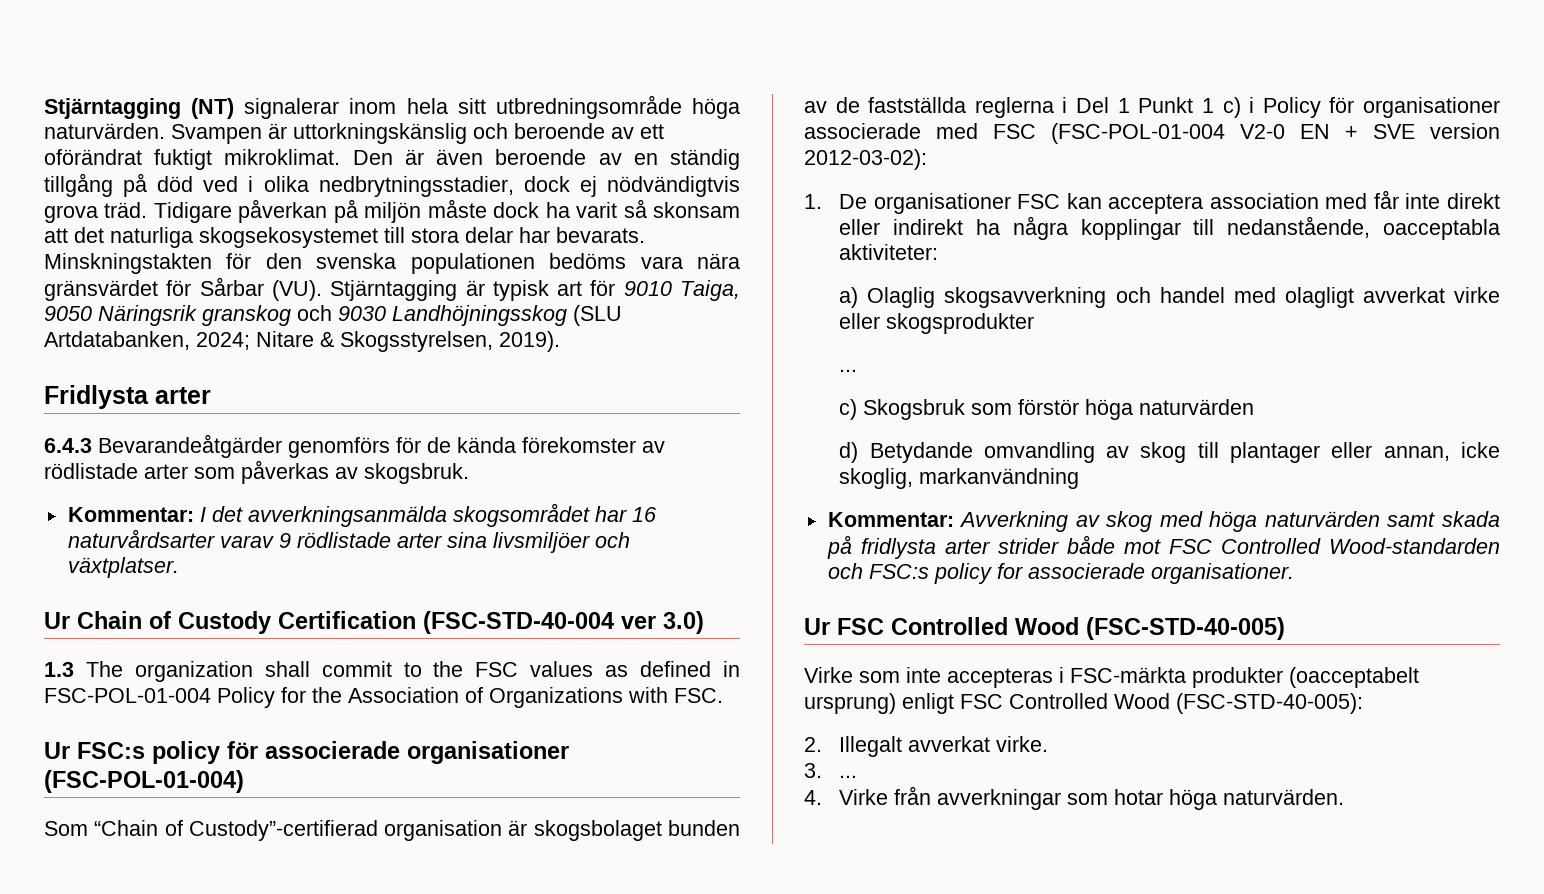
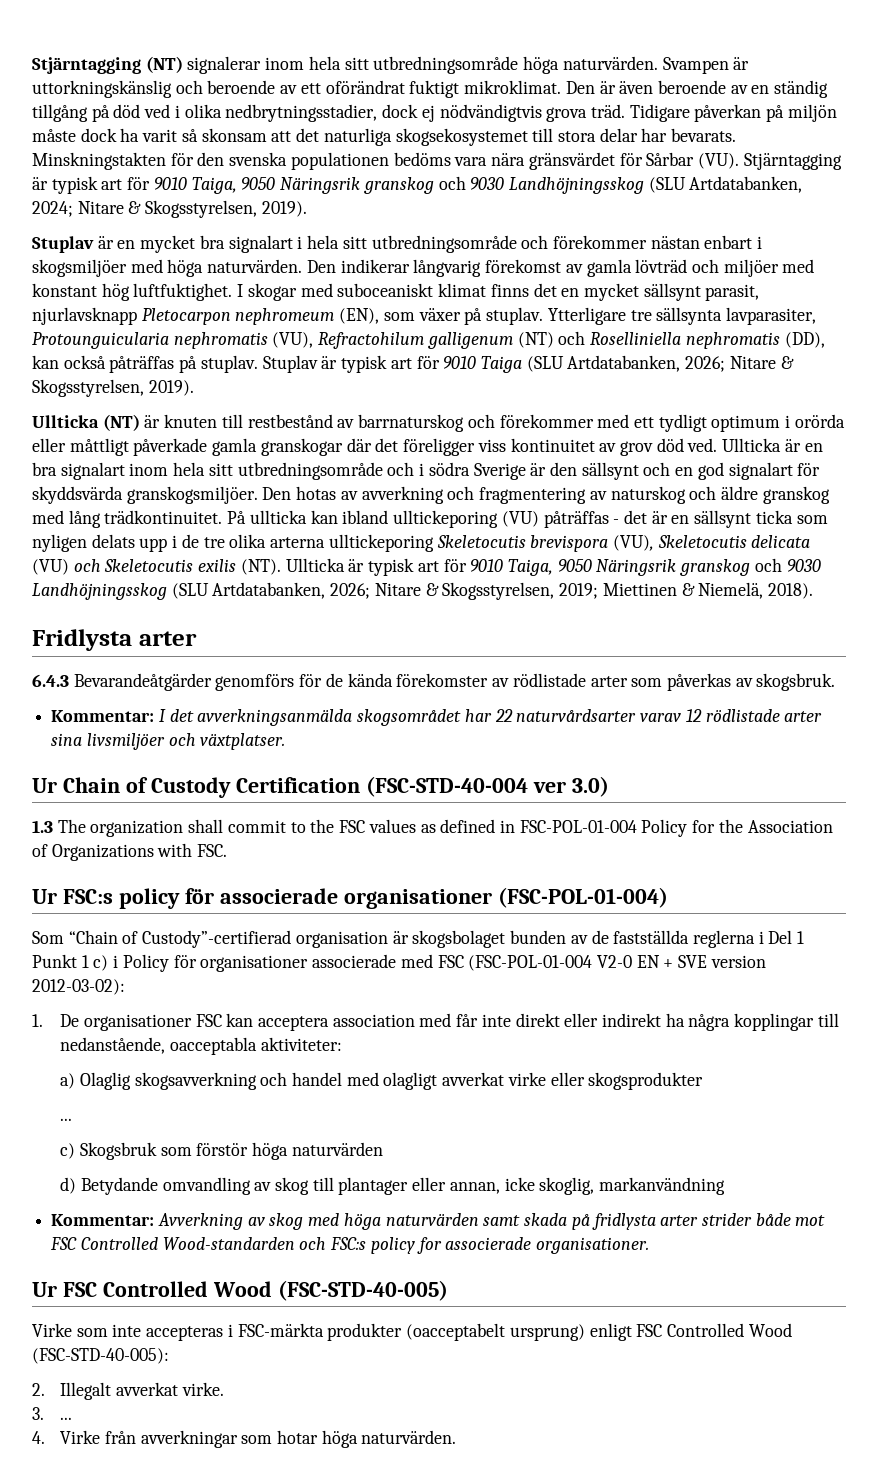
(560, 341) none -> [32,235,763,253] [32,259,815,277] [32,283,760,301] [32,307,816,325] [32,331,825,349] [32,355,794,373] [32,379,194,397] [32,414,845,432] [32,438,823,456] [32,462,821,480] [32,486,830,504] [32,510,828,528] [32,534,811,552] [32,558,821,576] [32,582,813,600] // Stuplav är en mycket bra signalart i hela sitt utbredningsområde och förekommer nästan enbart i skogsmiljöer med höga naturvärden. Den indikerar långvarig förekomst av gamla lövträd och miljöer med konstant hög luftfuktighet. I skogar med suboceaniskt klimat finns det en mycket sällsynt parasit, njurlavsknapp Pletocarpon nephromeum (EN), som växer på stuplav. Ytterligare tre sällsynta lavparasiter, Protounguicularia nephromatis (VU), Refractohilum galligenum (NT) och Roselliniella nephromatis (DD), kan också påträffas på stuplav. Stuplav är typisk art för 9010 Taiga (SLU Artdatabanken, 2026; Nitare & Skogsstyrelsen, 2019). // Ullticka (NT) är knuten till restbestånd av barrnaturskog och förekommer med ett tydligt optimum i orörda eller måttligt påverkade gamla granskogar där det föreligger viss kontinuitet av grov död ved. Ullticka är en bra signalart inom hela sitt utbredningsområde och i södra Sverige är den sällsynt och en god signalart för skyddsvärda granskogsmiljöer. Den hotas av avverkning och fragmentering av naturskog och äldre granskog med lång trädkontinuitet. På ullticka kan ibland ulltickeporing (VU) påträffas - det är en sällsynt ticka som nyligen delats upp i de tre olika arterna ulltickeporing Skeletocutis brevispora (VU), Skeletocutis delicata (VU) och Skeletocutis exilis (NT). Ullticka är typisk art för 9010 Taiga, 9050 Näringsrik granskog och 9030 Landhöjningsskog (SLU Artdatabanken, 2026; Nitare & Skogsstyrelsen, 2019; Miettinen & Niemelä, 2018).
[631,507,656,522] 16 -> [494,709,513,722] 22
[278,533,291,548] 9 -> [685,709,702,722] 12

